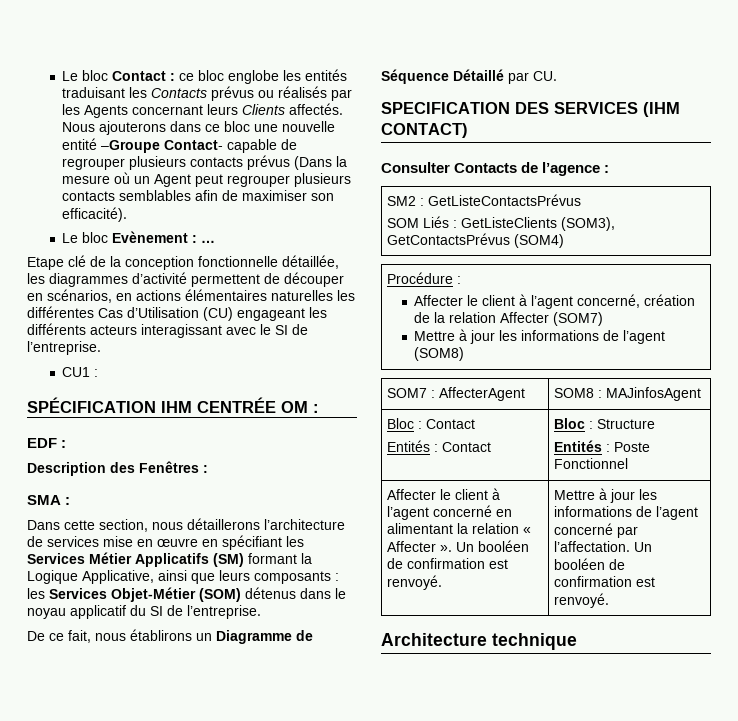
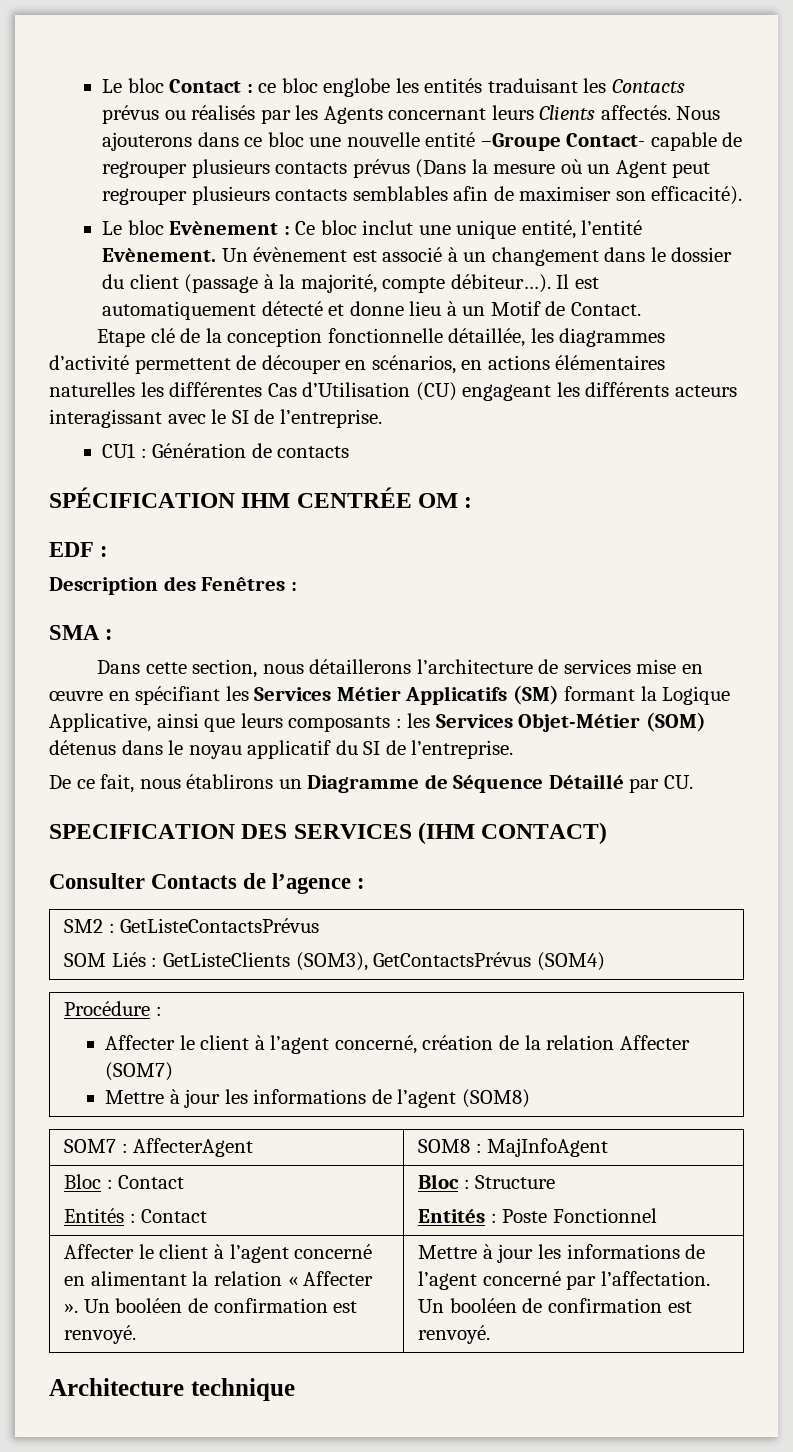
[201,240,216,243] … -> [295,220,643,239] [102,247,733,266] [102,274,599,293] [102,301,641,320] Ce bloc inclut une unique entité, l’entité Evènement. Un évènement est associé à un changement dans le dossier du client (passage à la majorité, compte débiteur…). Il est automatiquement détecté et donne lieu à un Motif de Contact.
(99, 373) none -> [152,443,350,458] Génération de contacts
[606,387,702,401] MAJinfosAgent -> [487,1138,609,1157] MajInfoAgent

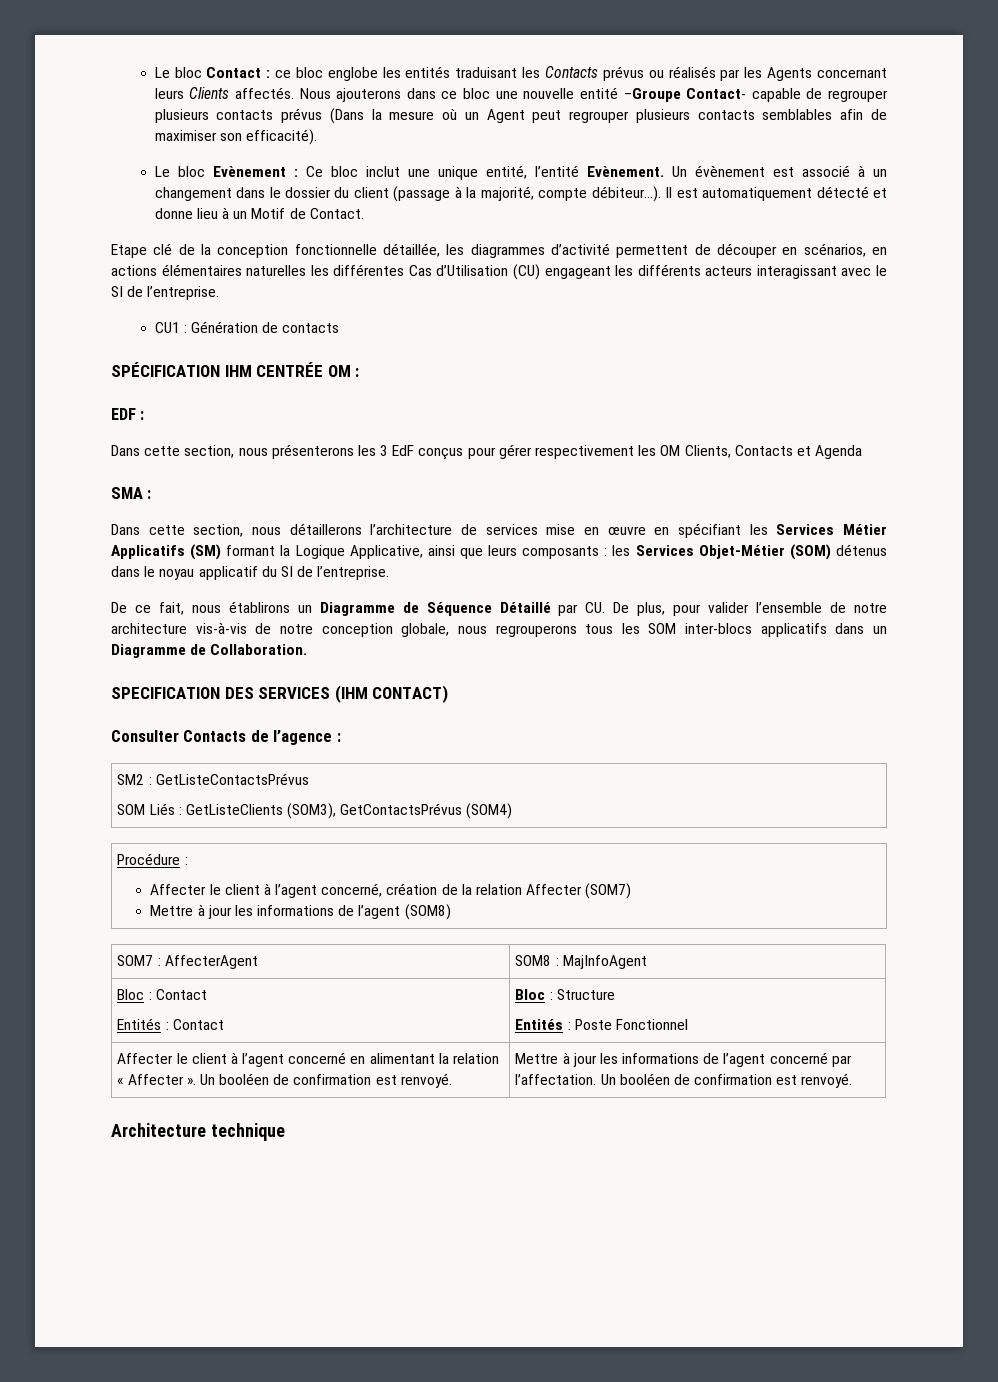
[49,576,297,595] Description des Fenêtres : -> [111,444,863,460] Dans cette section, nous présenterons les 3 EdF conçus pour gérer respectivement les OM Clients, Contacts et Agenda
(693, 782) none -> [613,602,888,616] [111,622,887,637] [111,644,308,658] De plus, pour valider l’ensemble de notre architecture vis-à-vis de notre conception globale, nous regrouperons tous les SOM inter-blocs applicatifs dans un Diagramme de Collaboration.

